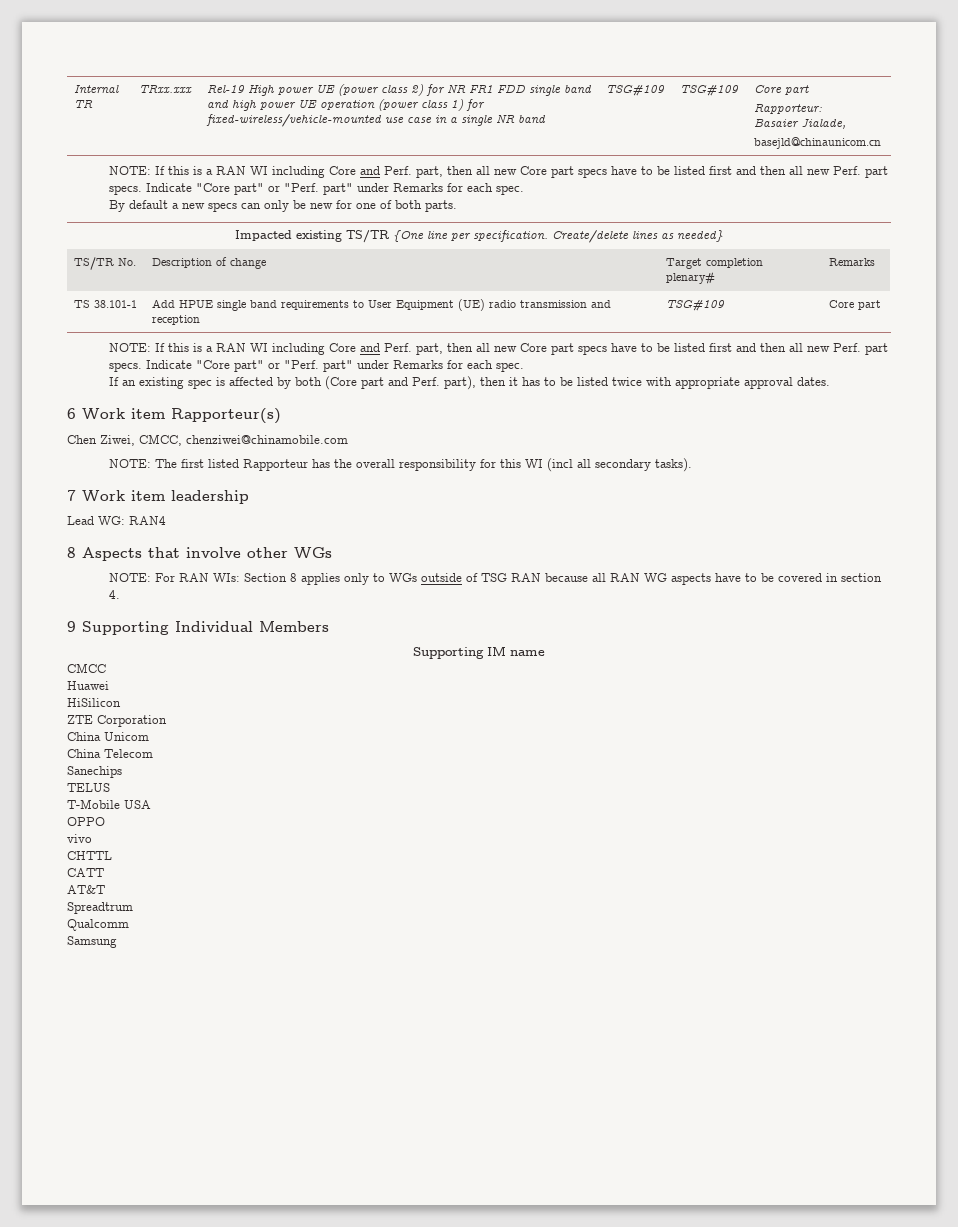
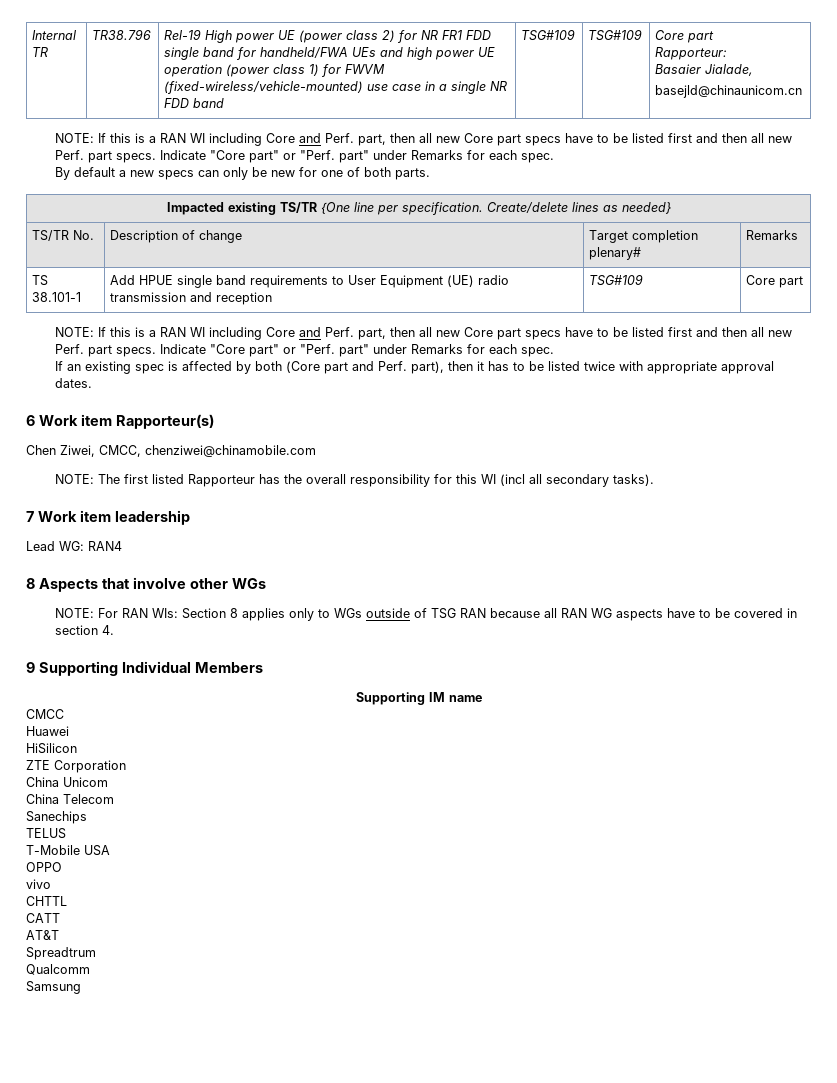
[139,85,193,94] TRxx.xxx -> [92,29,152,40] TR38.796
(593, 88) none -> [236,47,377,60] for handheld/FWA UEs
[206,114,383,127] fixed-wireless/vehicle-mounted -> [345,64,386,74] [164,81,364,94] FWVM (fixed-wireless/vehicle-mounted)
(516, 118) none -> [164,98,190,108] FDD

